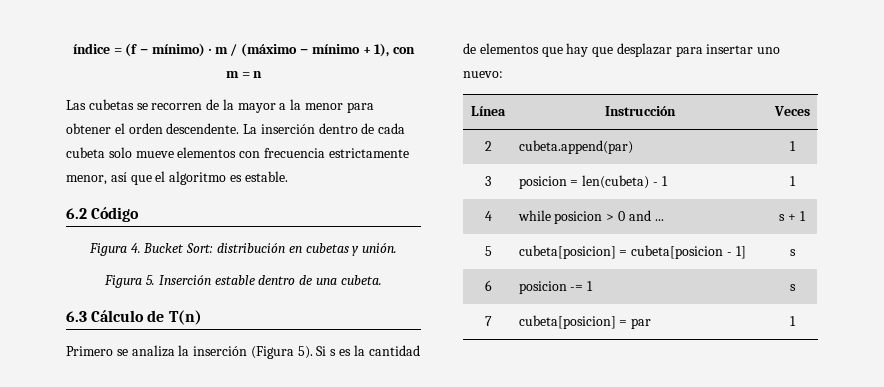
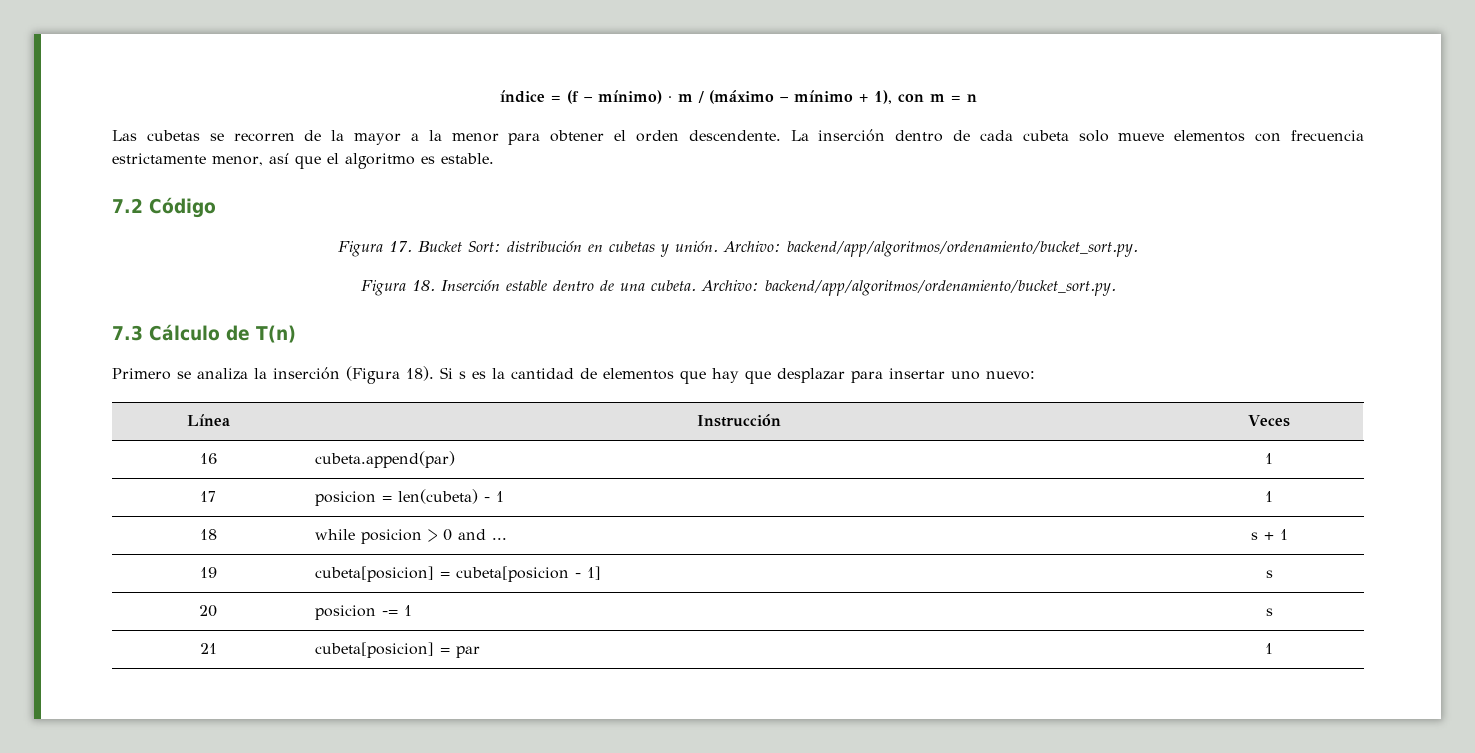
[66,208,87,219] 6.2 -> [112,198,143,213] 7.2
[130,243,141,253] 4. -> [389,241,413,252] 17.
[104,275,156,288] // Figura 5. -> [723,241,1139,257] [360,280,435,296] Archivo: backend/app/algoritmos/ordenamiento/bucket_sort.py. // Figura 18.
[66,311,87,322] // 6.3 -> [700,280,1116,296] [112,325,143,341] Archivo: backend/app/algoritmos/ordenamiento/bucket_sort.py. // 7.3
[297,346,313,359] 5). -> [406,366,434,381] 18).
[484,141,492,151] 2 -> [199,453,217,464] 16
[485,176,491,186] 3 -> [200,491,216,502] 17
[484,211,492,221] 4 -> [199,529,217,540] 18
[484,246,492,256] 5 -> [199,567,217,578] 19
[484,280,492,291] 6 -> [199,605,217,617] 20
[484,316,492,326] 7 -> [199,643,217,654] 21

